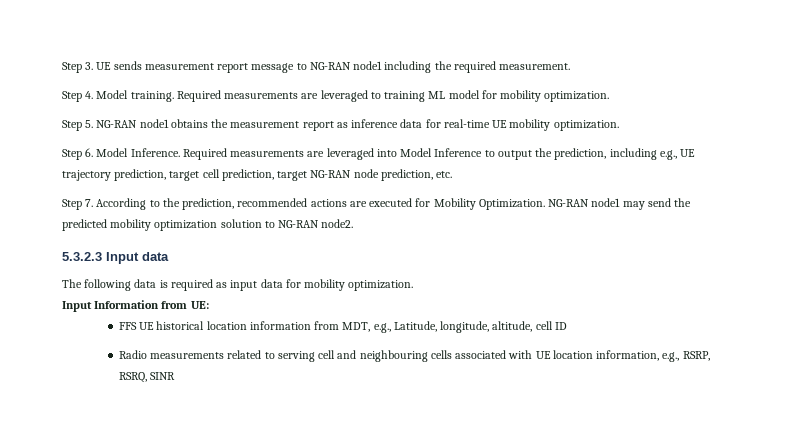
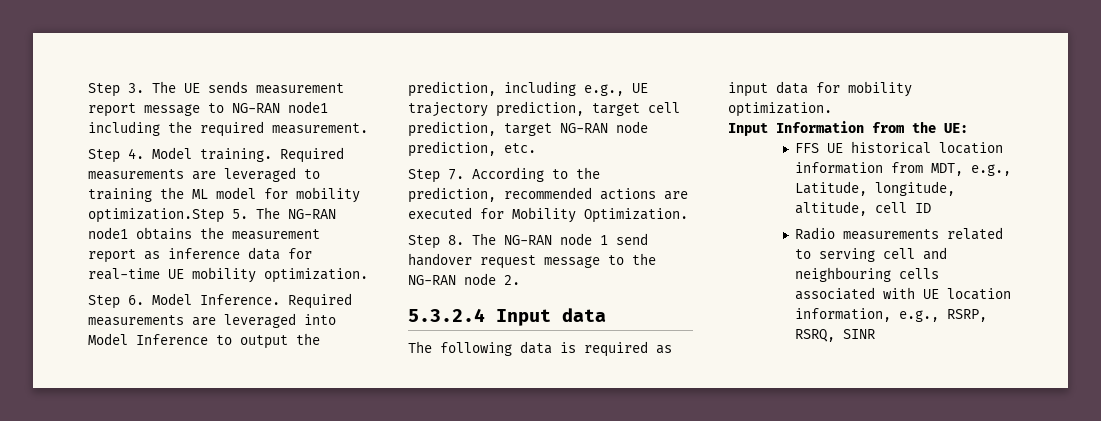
(94, 66) none -> [152,81,176,93] The
(426, 96) none -> [160,187,184,199] the
[544,91,610,102] [62,120,94,131] optimization. // Step 5. -> [88,207,280,223] optimization.Step 5. The
[548,198,692,210] [62,219,354,231] [62,252,102,261] NG-RAN node1 may send the predicted mobility optimization solution to NG-RAN node2. // 5.3.2.3 -> [408,233,648,249] [408,253,656,269] [408,273,520,285] [408,308,485,322] // Step 8. The NG-RAN node 1 send handover request message to the NG-RAN node 2. // 5.3.2.4
(188, 305) none -> [912,121,936,133] the

